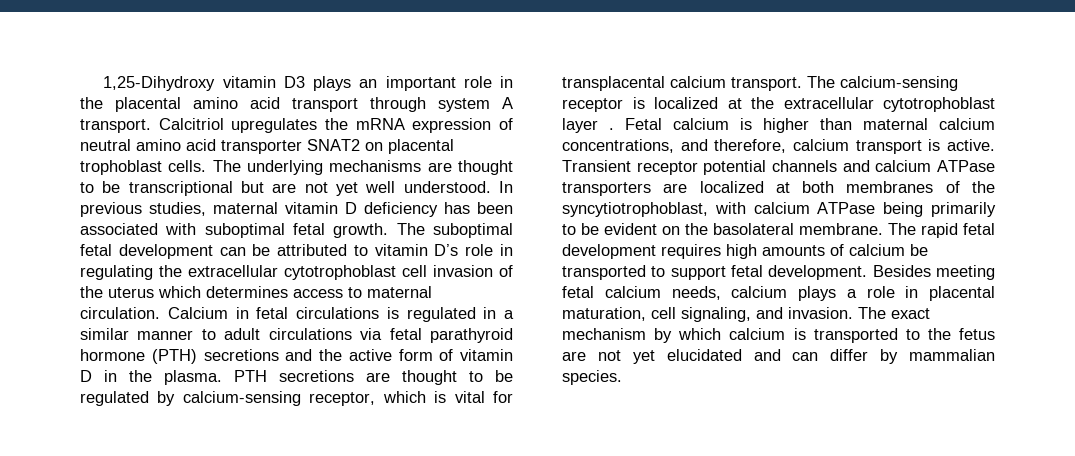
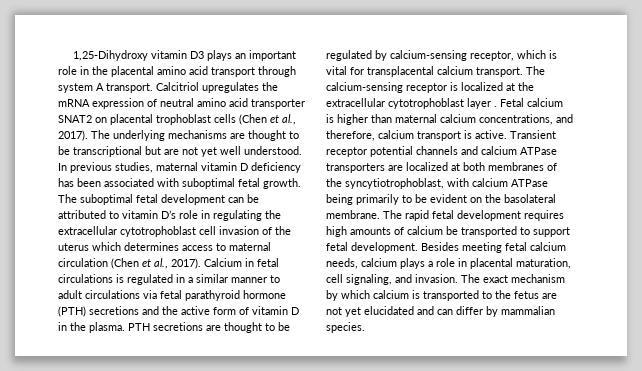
[168,160,207,172] cells. -> [214,114,296,125] [58,130,88,141] cells (Chen et al., 2017).
[80,307,160,319] circulation. -> [58,258,201,269] circulation (Chen et al., 2017).

